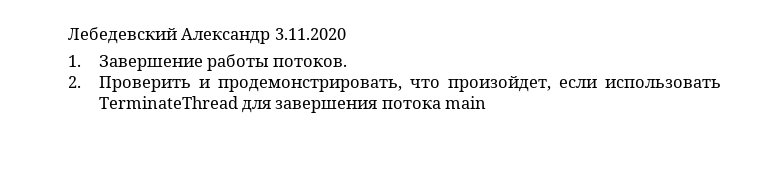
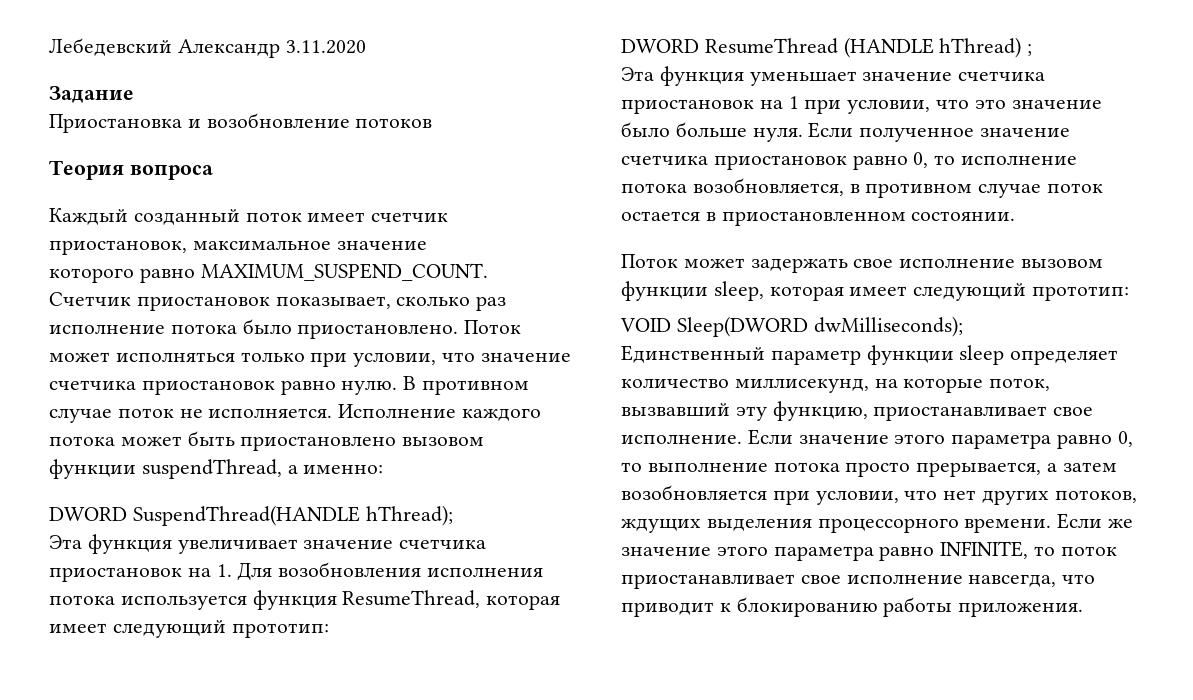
[68,54,348,71] [68,76,721,92] [98,96,487,113] 1. Завершение работы потоков. // 2. Проверить и продемонстрировать, что произойдет, если использовать TerminateThread для завершения потока main -> [49,86,134,103] [49,113,433,133] [49,160,213,180] [49,208,449,225] [49,240,427,255] [49,263,488,283] [49,292,507,311] [49,319,522,339] [49,352,571,367] [49,376,530,395] [49,404,542,423] [49,431,485,451] [49,459,384,479] [49,505,453,526] [49,534,487,554] [49,562,544,582] [49,590,561,610] [49,620,329,638] [621,37,1033,58] [621,66,1046,86] [621,96,1102,114] [621,122,1071,142] [621,152,1078,170] [621,178,1104,198] [621,211,1016,226] [621,254,1104,273] [621,281,1130,301] [620,316,963,337] [621,345,1119,365] [621,378,1051,393] [621,401,1094,421] [621,429,1133,449] [621,462,1117,477] [621,485,1137,505] [621,513,1134,533] [621,541,1117,561] [621,574,1096,589] [621,597,1084,617] Задание // Приостановка и возобновление потоков // Теория вопроса // Каждый созданный поток имеет счетчик приостановок, максимальное значение // которого равно MAXIMUM_SUSPEND_COUNT. Счетчик приостановок показывает, сколько раз исполнение потока было приостановлено. Поток может исполняться только при условии, что значение счетчика приостановок равно нулю. В противном случае поток не исполняется. Исполнение каждого потока может быть приостановлено вызовом функции suspendThread, а именно: // DWORD SuspendThread(HANDLE hThread); // Эта функция увеличивает значение счетчика приостановок на 1. Для возобновления исполнения потока используется функция ResumeThread, которая имеет следующий прототип: // DWORD ResumeThread (HANDLE hThread) ; // Эта функция уменьшает значение счетчика приостановок на 1 при условии, что это значение было больше нуля. Если полученное значение счетчика приостановок равно 0, то исполнение потока возобновляется, в противном случае поток остается в приостановленном состоянии. // Поток может задержать свое исполнение вызовом функции sleep, которая имеет следующий прототип: // VOID Sleep(DWORD dwMilliseconds); // Единственный параметр функции sleep определяет количество миллисекунд, на которые поток, вызвавший эту функцию, приостанавливает свое исполнение. Если значение этого параметра равно 0, то выполнение потока просто прерывается, а затем возобновляется при условии, что нет других потоков, ждущих выделения процессорного времени. Если же значение этого параметра равно INFINITE, то поток приостанавливает свое исполнение навсегда, что приводит к блокированию работы приложения.

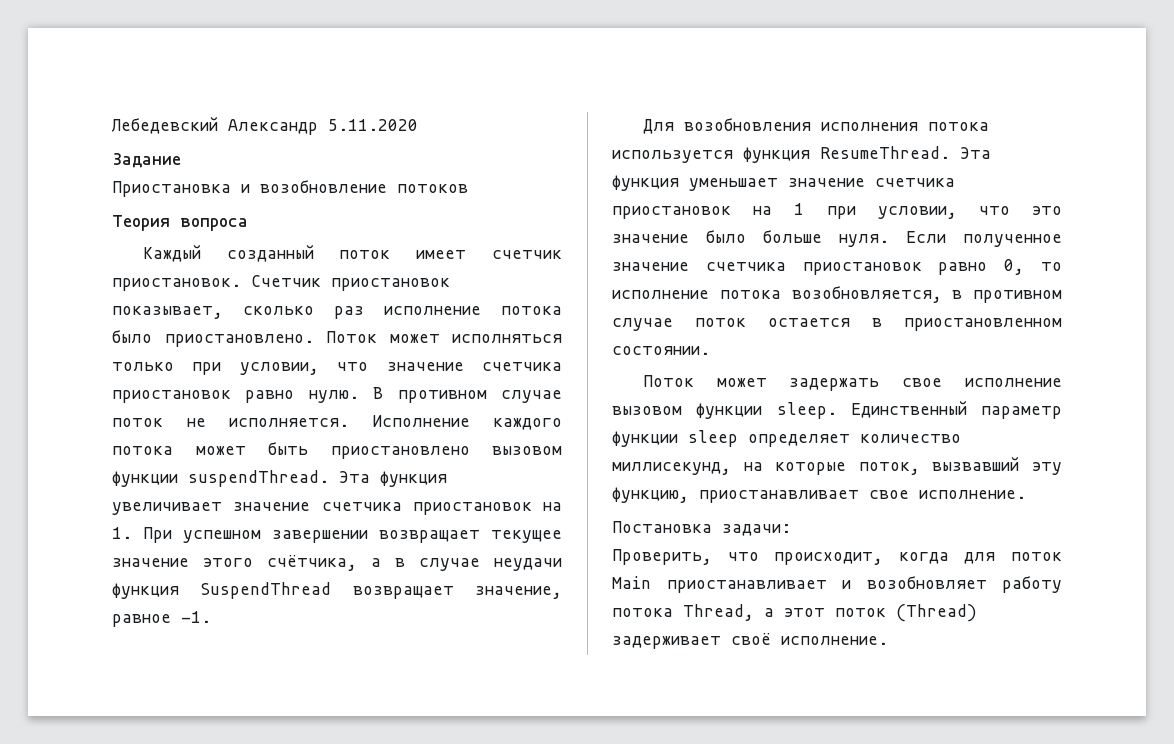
[285,40,366,54] 3.11.2020 -> [328,119,418,131] 5.11.2020
[49,240,427,255] [49,263,488,283] приостановок, максимальное значение // которого равно MAXIMUM_SUSPEND_COUNT. -> [112,278,241,291] приостановок.
[141,459,384,479] [49,505,453,526] suspendThread, а именно: // DWORD SuspendThread(HANDLE hThread); // -> [188,470,329,487] suspendThread.
(232, 570) none -> [143,527,562,543] [112,555,562,571] [112,582,562,599] [112,611,211,627] При успешном завершении возвращает текущее значение этого счётчика, а в случае неудачи функция SuspendThread возвращает значение, равное -1. //
[342,590,561,610] [49,620,329,638] [621,37,1033,58] ResumeThread, которая имеет следующий прототип: // DWORD ResumeThread (HANDLE hThread) ; // -> [820,146,950,159] ResumeThread.
[713,281,1130,301] [620,316,963,337] sleep, которая имеет следующий прототип: // VOID Sleep(DWORD dwMilliseconds); // -> [776,402,837,419] sleep.
[747,429,1133,449] [621,462,1117,477] [621,485,1137,505] [621,513,1134,533] [621,541,1117,561] [621,574,1096,589] [621,597,1084,617] Если значение этого параметра равно 0, то выполнение потока просто прерывается, а затем возобновляется при условии, что нет других потоков, ждущих выделения процессорного времени. Если же значение этого параметра равно INFINITE, то поток приостанавливает свое исполнение навсегда, что приводит к блокированию работы приложения. -> [612,521,791,536] [612,549,1062,565] [612,576,1062,593] [612,604,977,622] [612,633,888,649] // Постановка задачи: // Проверить, что происходит, когда для поток Main приостанавливает и возобновляет работу потока Thread, а этот поток (Thread) задерживает своё исполнение.

